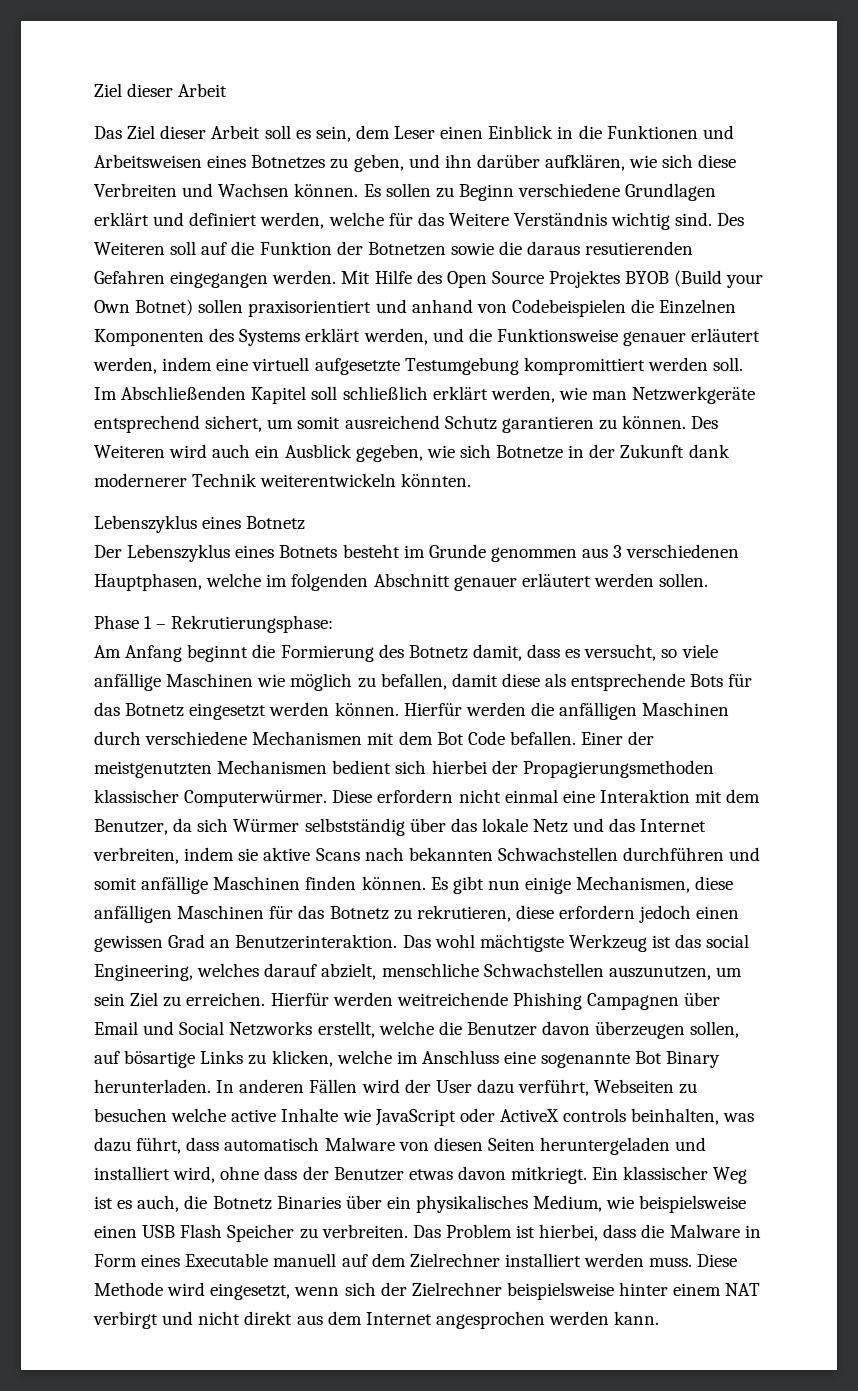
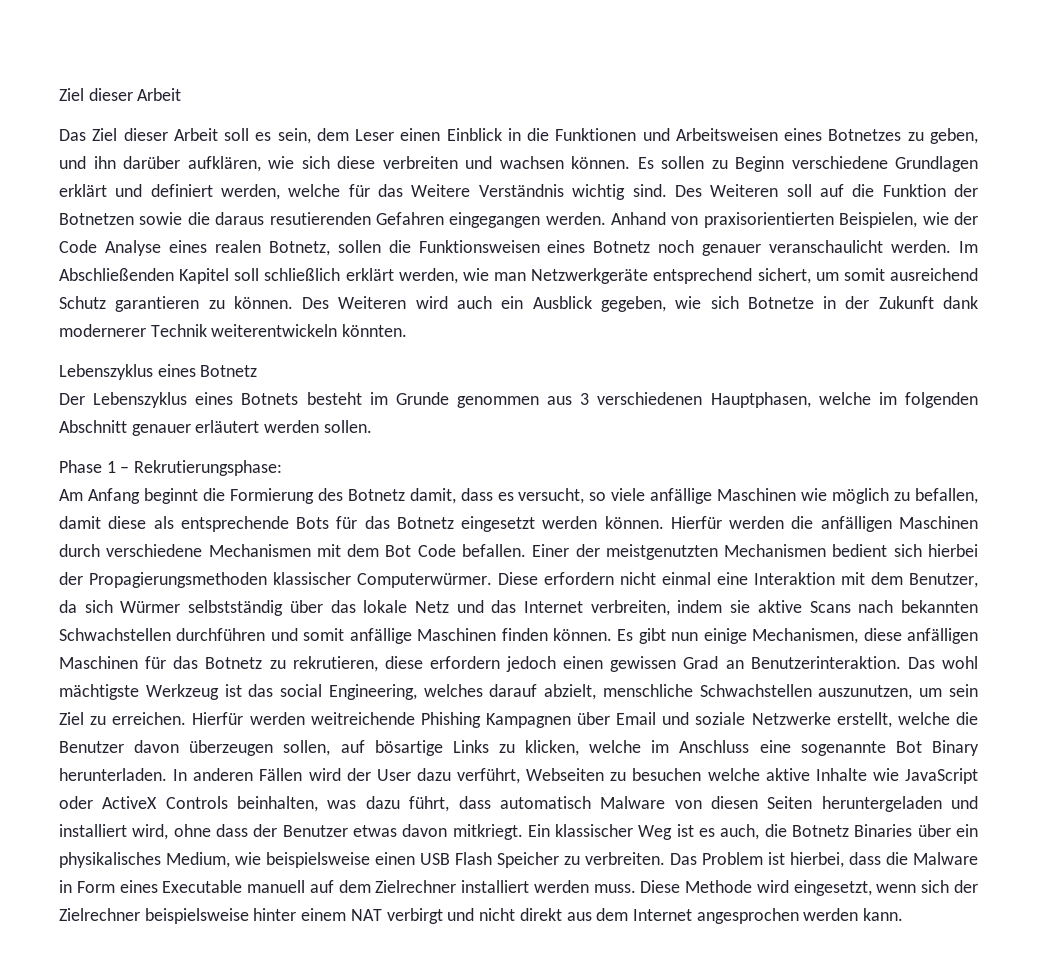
[94,183,290,197] Verbreiten und Wachsen -> [382,156,564,169] verbreiten und wachsen
[341,270,764,288] [94,299,737,317] [94,328,761,346] [93,357,744,375] Mit Hilfe des Open Source Projektes BYOB (Build your Own Botnet) sollen praxisorientiert und anhand von Codebeispielen die Einzelnen Komponenten des Systems erklärt werden, und die Funktionsweise genauer erläutert werden, indem eine virtuell aufgesetzte Testumgebung kompromittiert werden soll. -> [611,212,978,228] [59,240,952,256] Anhand von praxisorientierten Beispielen, wie der Code Analyse eines realen Botnetz, sollen die Funktionsweisen eines Botnetz noch genauer veranschaulicht werden.
[587,993,680,1010] Campagnen -> [485,713,571,728] Kampagnen
[179,1021,313,1036] Social Netzworks -> [695,712,831,725] soziale Netzwerke
[231,1109,277,1122] active -> [765,768,810,781] aktive
[563,1108,627,1122] controls -> [165,796,228,809] Controls

